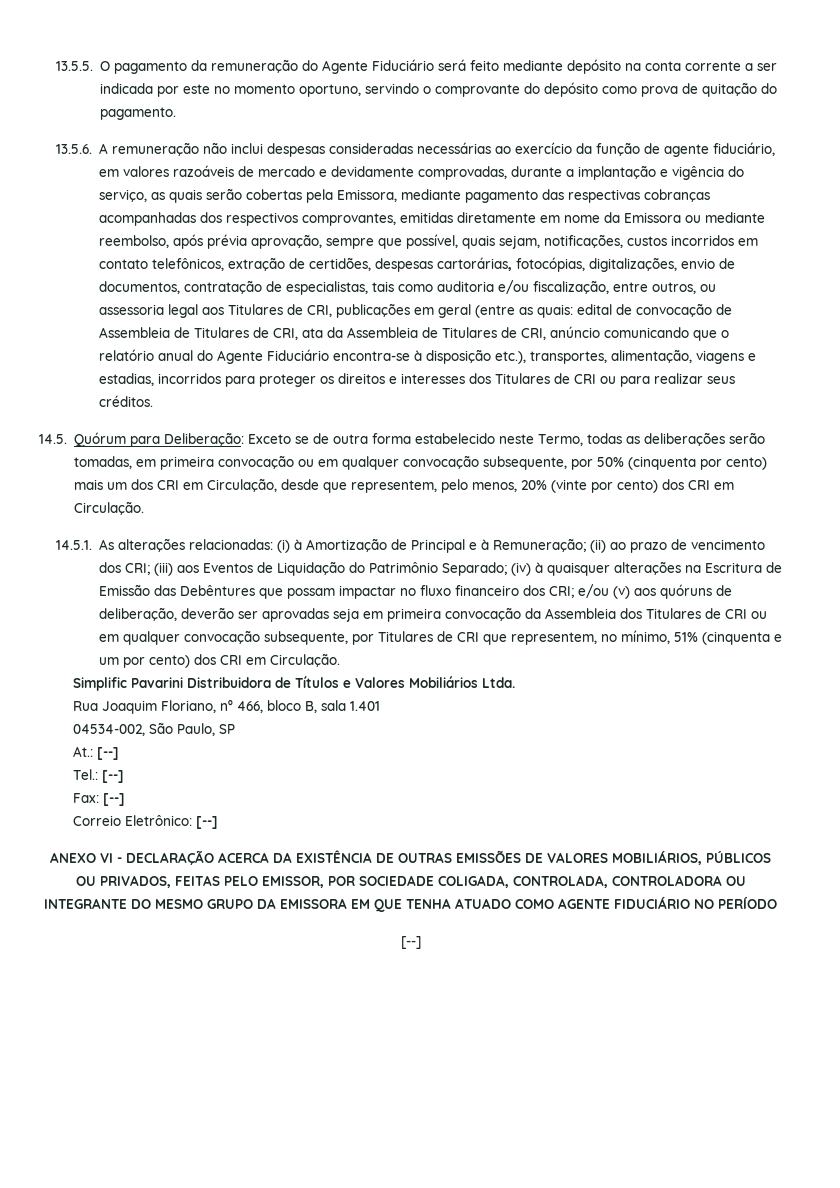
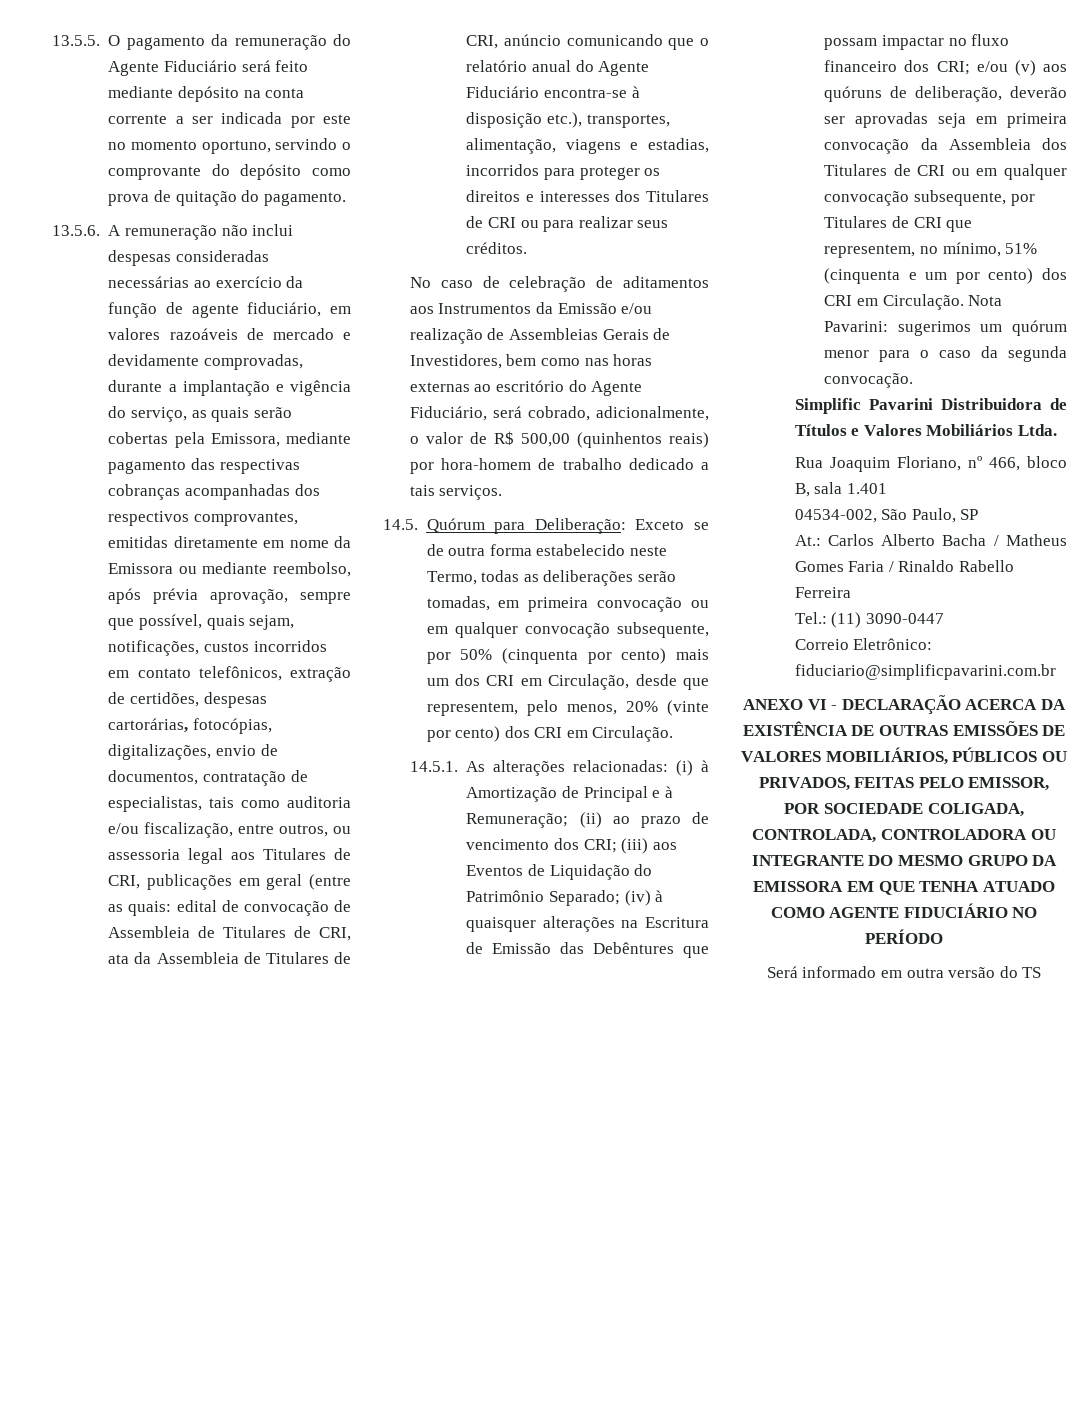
(153, 401) none -> [409,276,709,292] [409,302,653,314] [409,328,671,344] [409,354,653,369] [409,380,643,396] [409,406,709,421] [409,431,709,448] [409,458,709,474] [409,485,503,500] // No caso de celebração de aditamentos aos Instrumentos da Emissão e/ou realização de Assembleias Gerais de Investidores, bem como nas horas externas ao escritório do Agente Fiduciário, será cobrado, adicionalmente, o valor de R$ 500,00 (quinhentos reais) por hora-homem de trabalho dedicado a tais serviços.
(340, 660) none -> [968,295,1003,306] [824,320,1067,336] [824,346,1067,362] [824,373,914,388] Nota Pavarini: sugerimos um quórum menor para o caso da segunda convocação.
[97,747,120,760] [73,769,125,783] [73,793,126,806] [--] // Tel.: [--] // Fax: [--] -> [827,534,1067,546] [794,560,1015,572] [794,587,851,598] [794,612,944,628] Carlos Alberto Bacha / Matheus Gomes Faria / Rinaldo Rabello Ferreira // Tel.: (11) 3090-0447
[196,816,219,829] [--] -> [794,664,1056,680] fiduciario@simplificpavarini.com.br
[400,936,421,949] [--] -> [766,966,1042,978] Será informado em outra versão do TS

